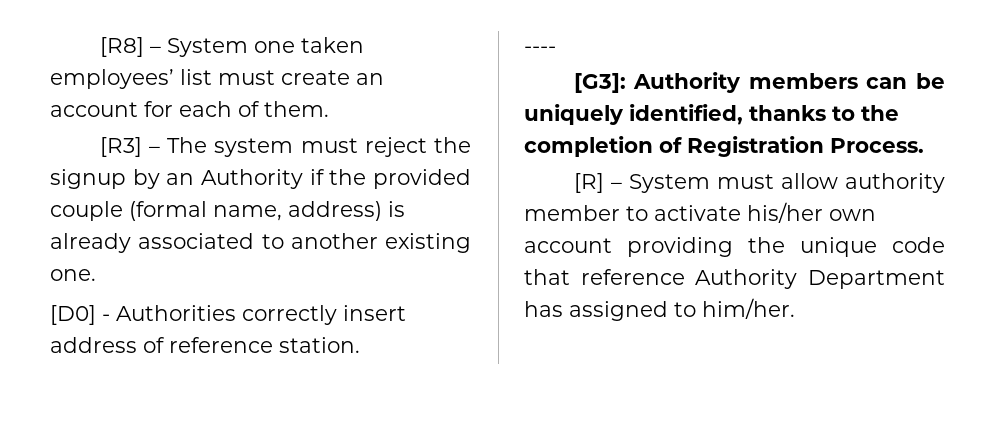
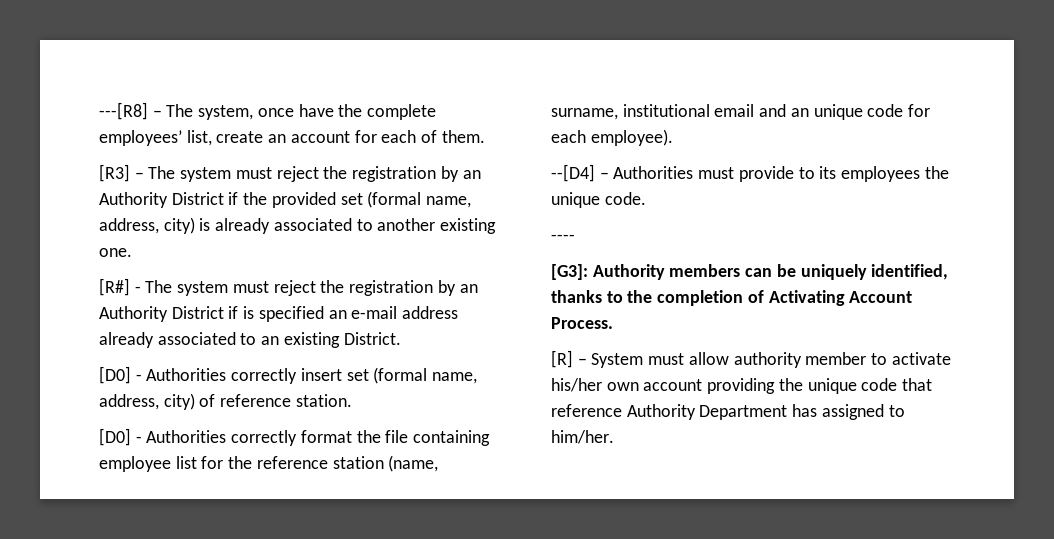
[99,37,364,57] [50,69,275,89] [R8] – System one taken employees’ list must -> [99,102,437,120] [99,130,212,146] ---[R8] – The system, once have the complete employees’ list,
[50,169,303,189] signup by an Authority -> [352,166,481,182] [99,192,224,208] registration by an Authority District
[50,201,382,221] couple (formal name, address) -> [340,191,472,208] [99,217,195,234] set (formal name, address, city)
(96, 275) none -> [99,278,478,296] [99,306,459,322] [99,332,401,348] // [R#] - The system must reject the registration by an Authority District if is specified an e-mail address already associated to an existing District.
[50,337,360,353] address of reference station. -> [346,367,478,384] [99,393,352,410] [99,428,491,446] [99,455,439,472] [551,104,931,120] [551,129,673,146] [551,164,949,182] [551,192,646,208] set (formal name, address, city) of reference station. // [D0] - Authorities correctly format the file containing employee list for the reference station (name, surname, institutional email and an unique code for each employee). // --[D4] – Authorities must provide to its employees the unique code.
[687,136,824,157] Registration -> [768,290,913,306] Activating Account

